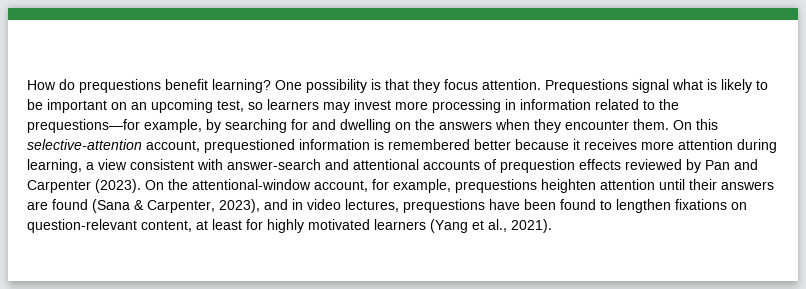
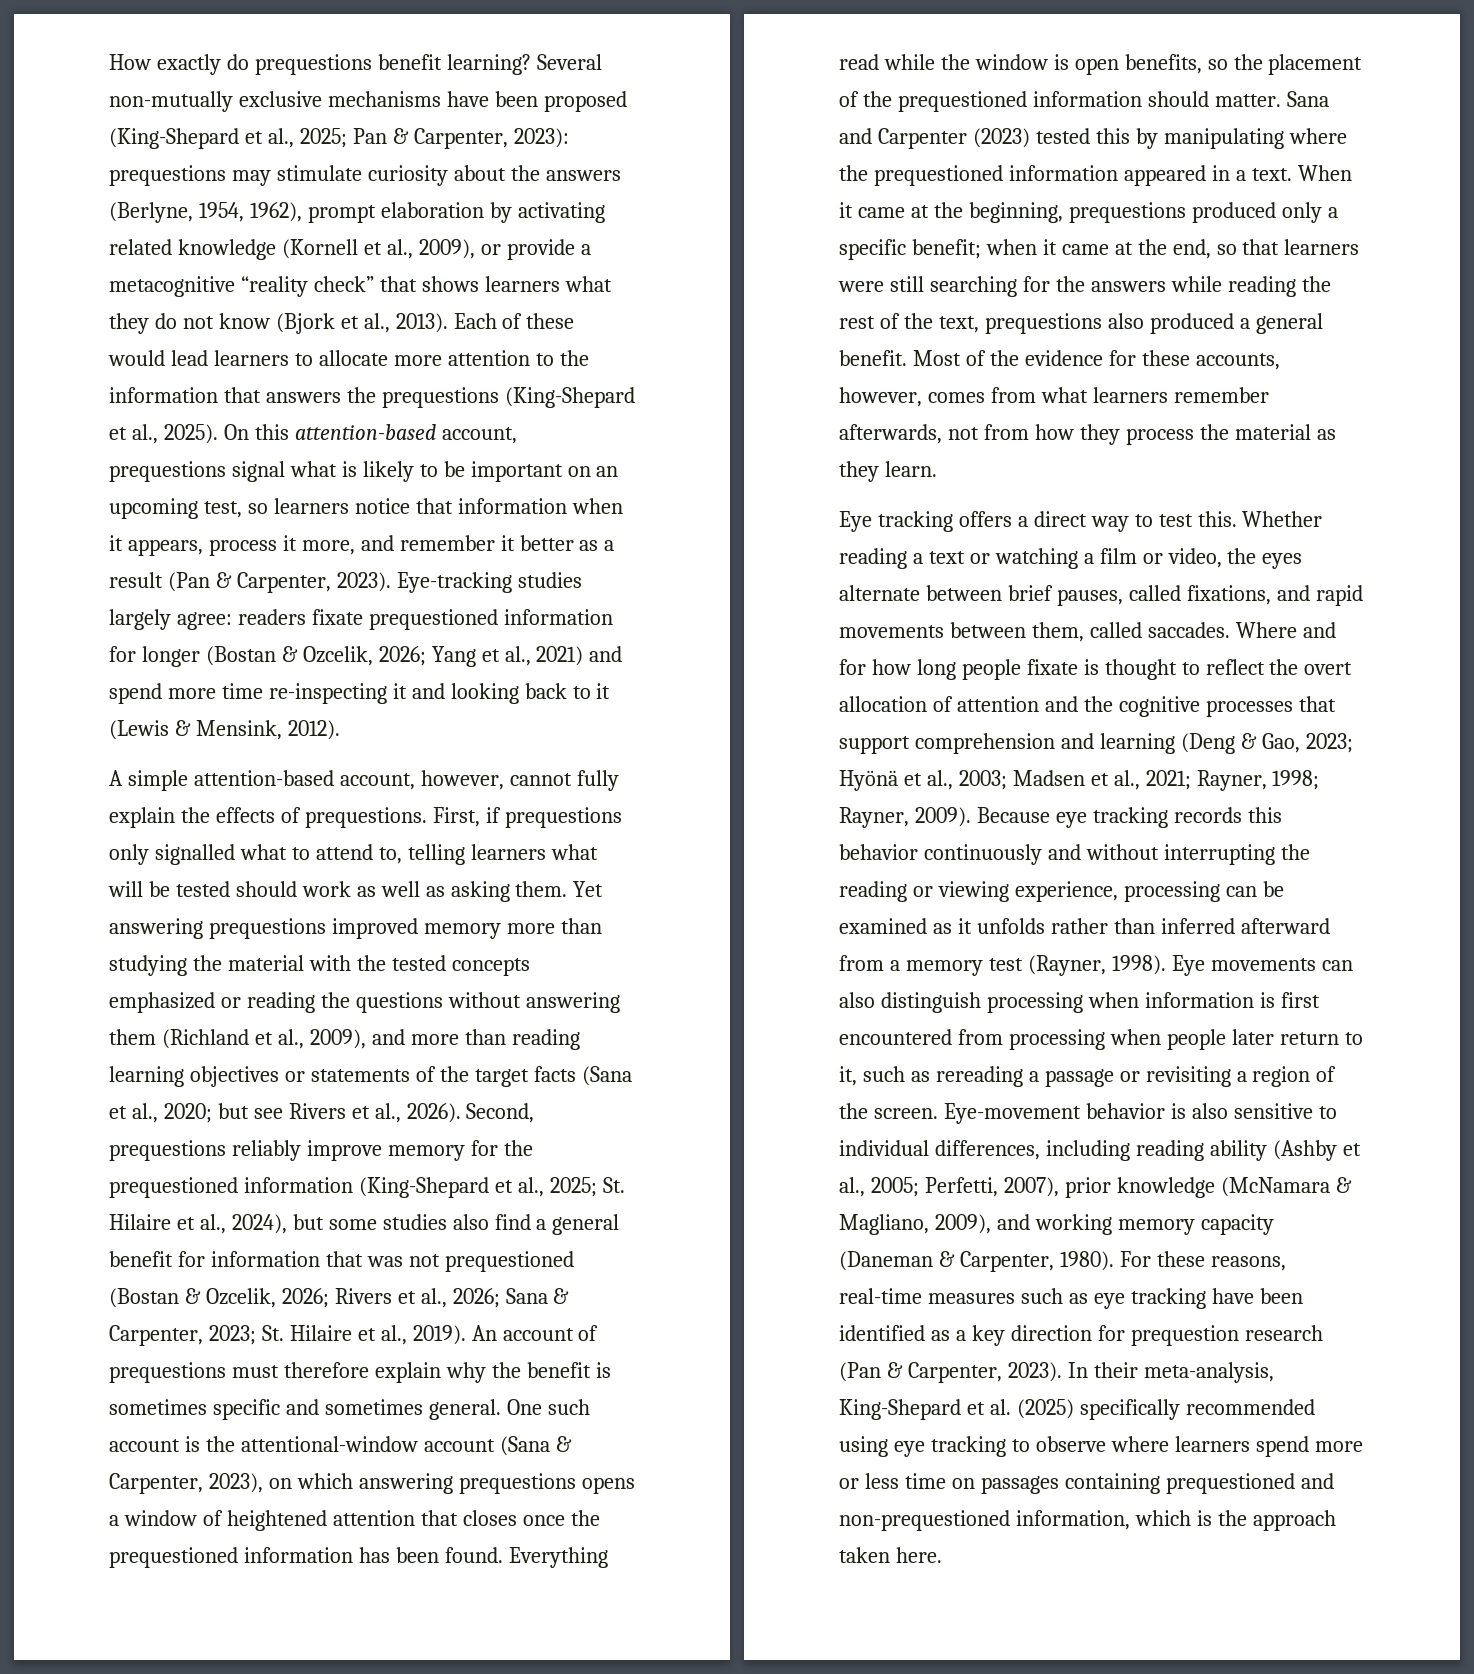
(56, 85) none -> [156,54,221,75] exactly
[275,79,628,93] One possibility is that they focus attention. Prequestions -> [536,54,602,70] [109,91,627,112] [109,128,569,149] [109,165,621,186] [109,202,605,223] [109,239,591,260] [109,276,612,297] [109,313,575,334] [108,350,589,366] [109,387,635,408] [109,424,517,444] [109,461,226,482] Several non-mutually exclusive mechanisms have been proposed (King-Shepard et al., 2025; Pan & Carpenter, 2023): prequestions may stimulate curiosity about the answers (Berlyne, 1954, 1962), prompt elaboration by activating related knowledge (Kornell et al., 2009), or provide a metacognitive “reality check” that shows learners what they do not know (Bjork et al., 2013). Each of these would lead learners to allocate more attention to the information that answers the prequestions (King-Shepard et al., 2025). On this attention-based account, prequestions
[323,99,679,113] [27,119,718,133] [27,139,777,153] [27,159,758,173] [27,179,774,193] [27,199,747,213] [27,219,552,233] may invest more processing in information related to the prequestions—for example, by searching for and dwelling on the answers when they encounter them. On this selective-attention account, prequestioned information is remembered better because it receives more attention during learning, a view consistent with answer-search and attentional accounts of prequestion effects reviewed by Pan and Carpenter (2023). On the attentional-window account, for example, prequestions heighten attention until their answers are found (Sana & Carpenter, 2023), and in video lectures, prequestions have been found to lengthen fixations on question-relevant content, at least for highly motivated learners (Yang et al., 2021). -> [354,498,623,514] [109,535,615,556] [109,572,582,593] [109,609,613,630] [109,646,623,667] [109,683,611,704] [109,720,340,740] [109,770,619,791] [109,807,622,828] [109,844,598,865] [108,881,604,902] [109,918,602,939] [109,955,530,976] [109,992,620,1013] [109,1029,580,1050] [109,1066,632,1087] [109,1103,535,1123] [109,1140,533,1161] [109,1177,625,1198] [109,1214,620,1235] [109,1251,574,1272] [109,1288,570,1308] [109,1325,599,1346] [109,1362,611,1383] [109,1399,590,1420] [109,1436,572,1456] [109,1473,635,1494] [109,1510,600,1531] [109,1547,608,1568] [839,54,1363,75] [839,91,1329,112] [839,128,1347,149] [839,165,1352,186] [839,202,1338,223] [839,239,1360,260] [838,276,1331,297] [839,313,1323,334] [839,350,1280,370] [839,387,1269,407] [839,424,1336,445] [839,461,937,482] [839,511,1323,532] [839,548,1303,569] [839,585,1363,606] [839,622,1336,642] [839,659,1353,680] [839,696,1336,717] [839,733,1353,754] [839,770,1320,791] [839,807,1282,828] [839,844,1310,865] [839,881,1284,902] [839,918,1330,934] [839,955,1353,976] [839,992,1320,1013] [839,1029,1363,1050] [839,1066,1337,1087] [839,1103,1337,1124] [839,1140,1361,1161] [839,1177,1352,1198] [839,1214,1274,1235] [839,1251,1286,1272] [839,1288,1303,1309] [839,1325,1323,1346] [839,1362,1274,1383] [839,1399,1315,1420] [839,1436,1363,1457] [839,1473,1334,1494] [839,1510,1336,1531] [839,1547,942,1563] notice that information when it appears, process it more, and remember it better as a result (Pan & Carpenter, 2023). Eye-tracking studies largely agree: readers fixate prequestioned information for longer (Bostan & Ozcelik, 2026; Yang et al., 2021) and spend more time re-inspecting it and looking back to it (Lewis & Mensink, 2012). // A simple attention-based account, however, cannot fully explain the effects of prequestions. First, if prequestions only signalled what to attend to, telling learners what will be tested should work as well as asking them. Yet answering prequestions improved memory more than studying the material with the tested concepts emphasized or reading the questions without answering them (Richland et al., 2009), and more than reading learning objectives or statements of the target facts (Sana et al., 2020; but see Rivers et al., 2026). Second, prequestions reliably improve memory for the prequestioned information (King-Shepard et al., 2025; St. Hilaire et al., 2024), but some studies also find a general benefit for information that was not prequestioned (Bostan & Ozcelik, 2026; Rivers et al., 2026; Sana & Carpenter, 2023; St. Hilaire et al., 2019). An account of prequestions must therefore explain why the benefit is sometimes specific and sometimes general. One such account is the attentional-window account (Sana & Carpenter, 2023), on which answering prequestions opens a window of heightened attention that closes once the prequestioned information has been found. Everything read while the window is open benefits, so the placement of the prequestioned information should matter. Sana and Carpenter (2023) tested this by manipulating where the prequestioned information appeared in a text. When it came at the beginning, prequestions produced only a specific benefit; when it came at the end, so that learners were still searching for the answers while reading the rest of the text, prequestions also produced a general benefit. Most of the evidence for these accounts, however, comes from what learners remember afterwards, not from how they process the material as they learn. // Eye tracking offers a direct way to test this. Whether reading a text or watching a film or video, the eyes alternate between brief pauses, called fixations, and rapid movements between them, called saccades. Where and for how long people fixate is thought to reflect the overt allocation of attention and the cognitive processes that support comprehension and learning (Deng & Gao, 2023; Hyönä et al., 2003; Madsen et al., 2021; Rayner, 1998; Rayner, 2009). Because eye tracking records this behavior continuously and without interrupting the reading or viewing experience, processing can be examined as it unfolds rather than inferred afterward from a memory test (Rayner, 1998). Eye movements can also distinguish processing when information is first encountered from processing when people later return to it, such as rereading a passage or revisiting a region of the screen. Eye-movement behavior is also sensitive to individual differences, including reading ability (Ashby et al., 2005; Perfetti, 2007), prior knowledge (McNamara & Magliano, 2009), and working memory capacity (Daneman & Carpenter, 1980). For these reasons, real-time measures such as eye tracking have been identified as a key direction for prequestion research (Pan & Carpenter, 2023). In their meta-analysis, King-Shepard et al. (2025) specifically recommended using eye tracking to observe where learners spend more or less time on passages containing prequestioned and non-prequestioned information, which is the approach taken here.

